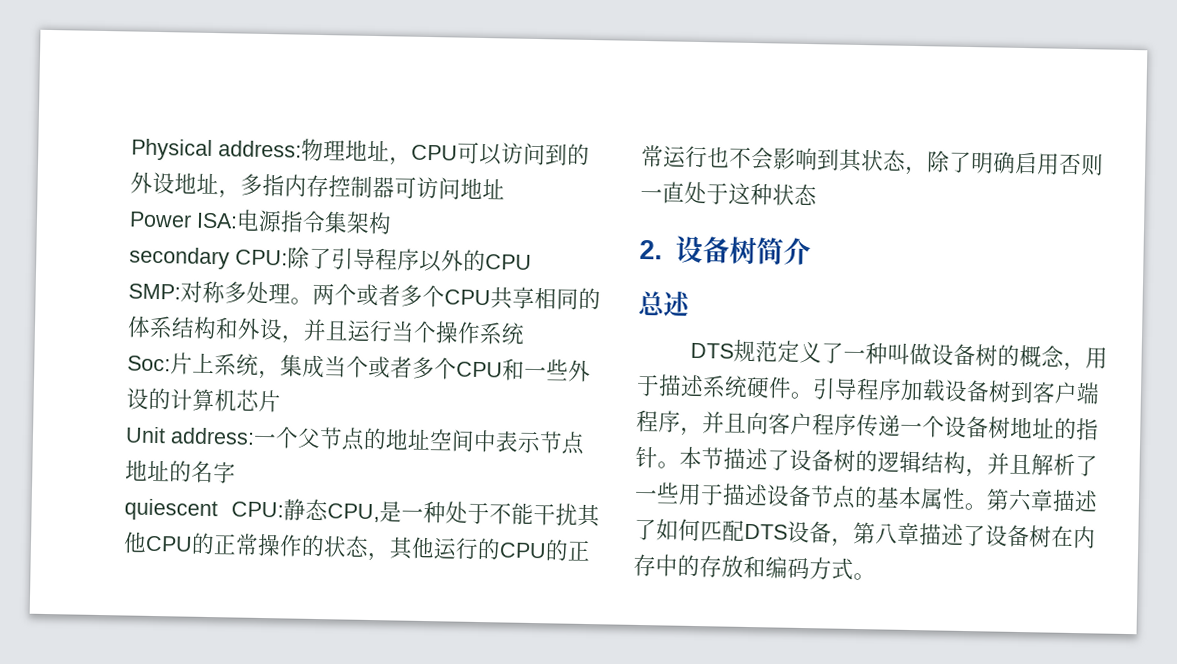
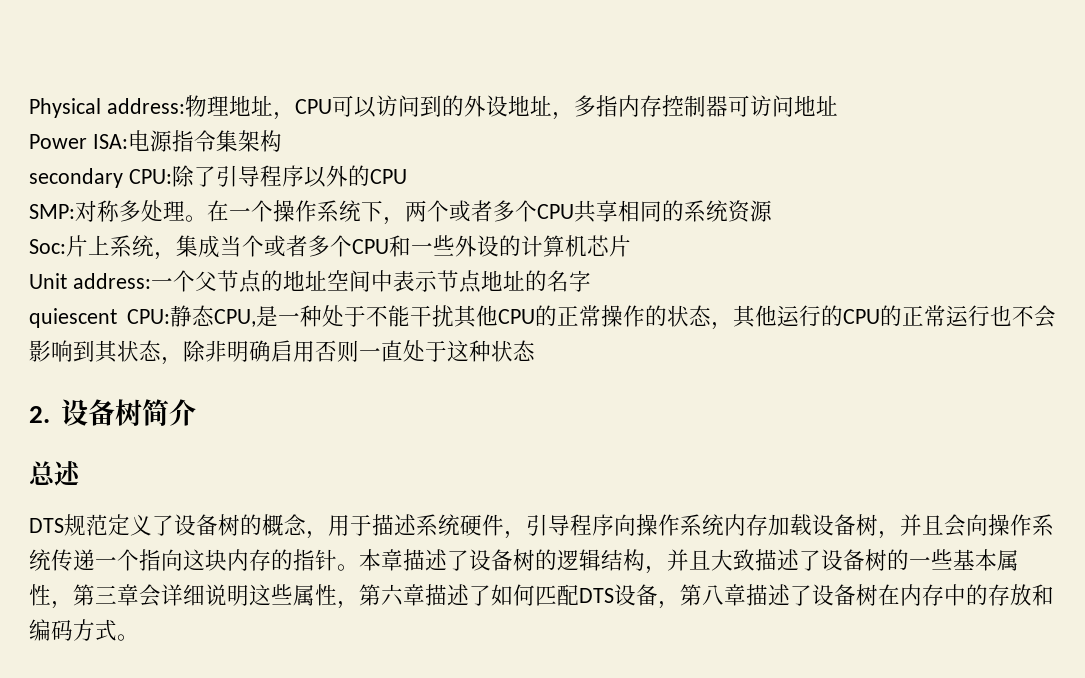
(313, 301) none -> [207,200,405,225] 在一个操作系统下，
[127,315,525,345] 体系结构和外设，并且运行当个操作系统 -> [684,200,773,223] 系统资源
[949,151,972,174] 了 -> [205,340,227,362] 非
[842,342,932,366] 一种叫做 -> (174, 525) none
[790,377,1100,405] [636,409,1055,439] 。引导程序加载设备树到客户端程序，并且向客户程序传递一个设备树地址 -> [504,514,1054,539] [29,549,271,571] ，引导程序向操作系统内存加载设备树，并且会向操作系统传递一个指向这块内存
[701,447,724,470] 节 -> [381,549,403,571] 章
[1031,453,1098,477] [634,482,987,511] 解析了一些用于描述设备节点的基本属性。 -> [711,549,1019,571] [29,584,359,609] 大致描述了设备树的一些基本属性，第三章会详细说明这些属性，

